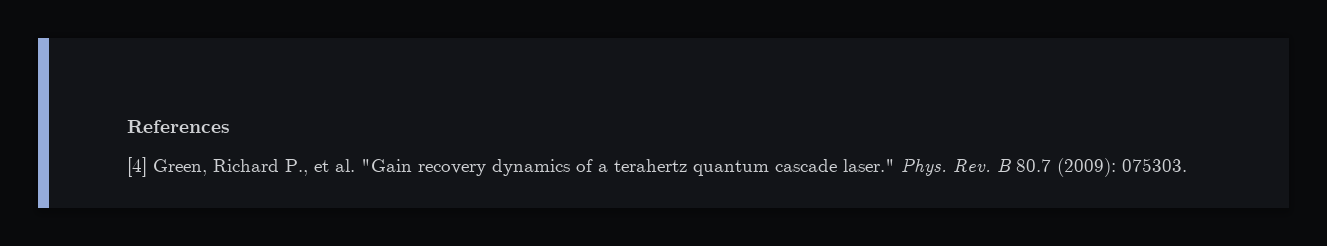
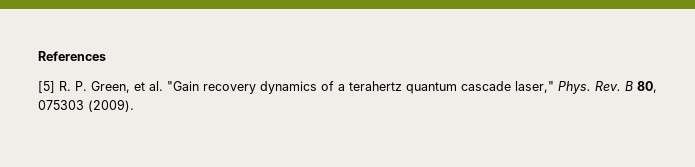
[127,157,308,177] [4] Green, Richard P., -> [38,81,130,93] [5] R. P. Green,
[843,159,895,172] laser." -> [515,81,554,93] laser,"
[1016,158,1187,177] 80.7 (2009): 075303. -> [637,81,657,93] [38,99,134,112] 80, 075303 (2009).

